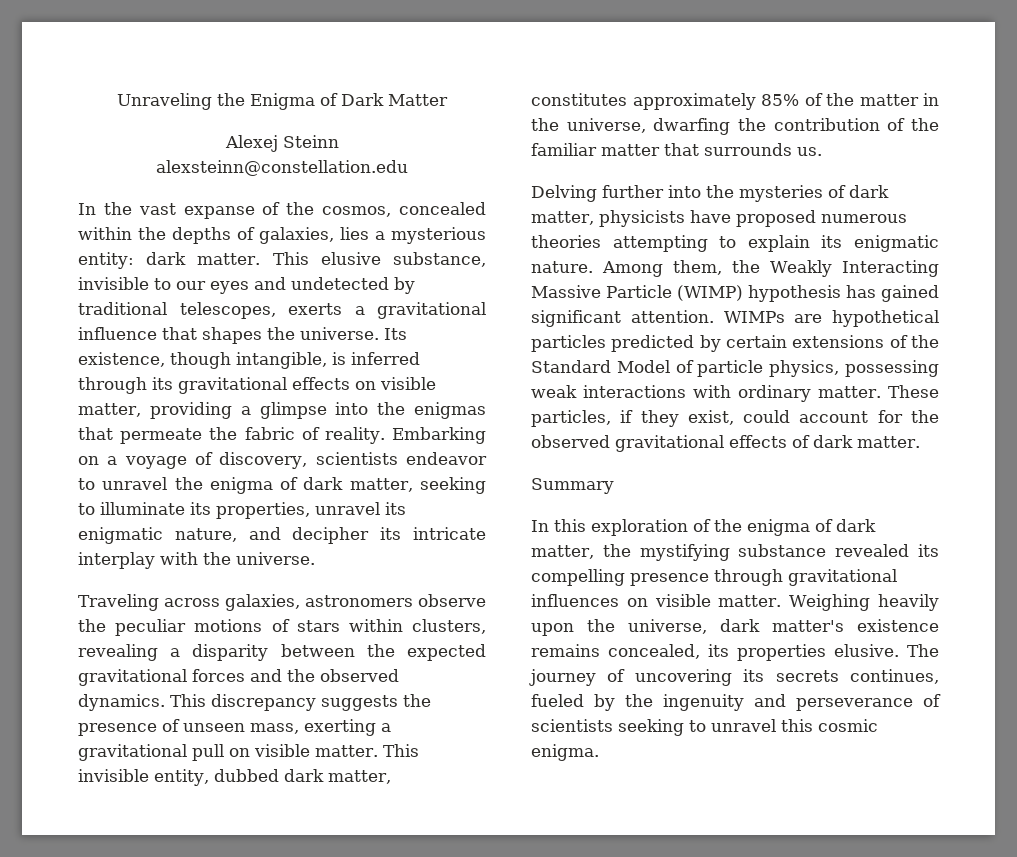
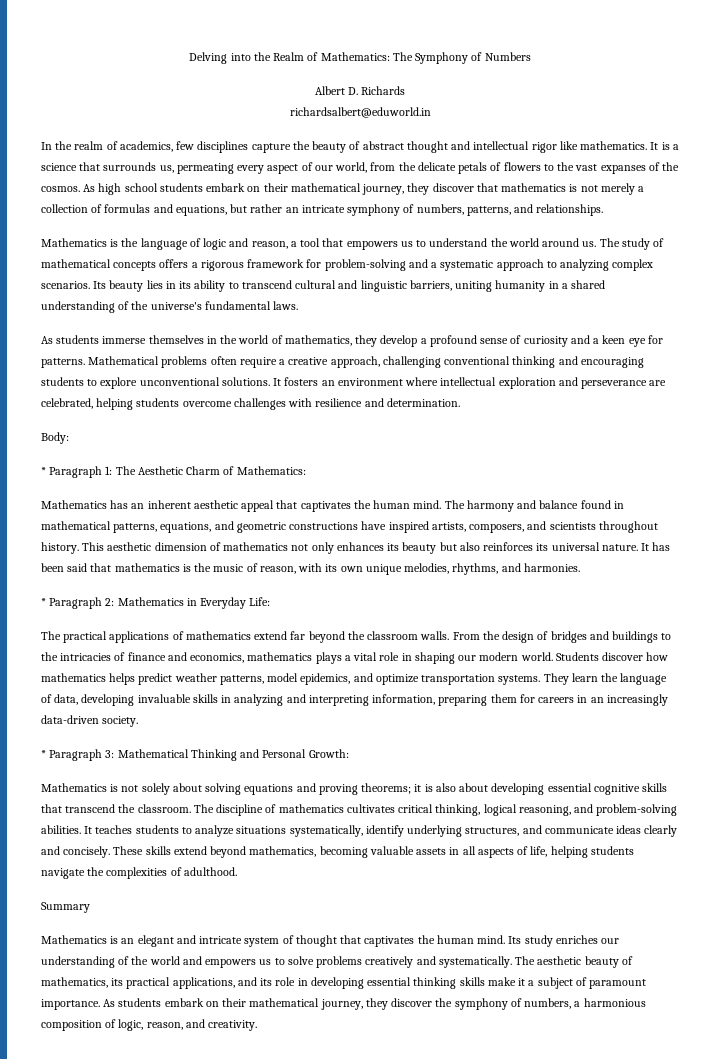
[117,93,448,110] [224,135,339,152] [156,160,408,176] [78,202,486,219] [78,227,486,244] [78,252,486,269] [78,277,415,294] [78,302,486,319] [78,327,407,344] [78,352,420,369] [78,377,436,394] [78,402,486,419] [78,427,487,444] [78,452,487,469] [78,477,486,494] [78,502,406,519] [78,527,487,544] [78,552,315,569] [78,594,486,611] [78,619,486,636] [78,644,486,661] [78,669,399,686] [78,694,431,711] [78,719,391,736] [78,744,419,761] [78,769,391,786] [531,93,939,110] [531,118,939,135] [531,143,822,156] [531,185,889,202] [531,210,907,227] [531,235,939,252] [531,260,939,277] [531,285,939,302] [531,310,939,327] [531,335,939,352] [531,360,939,377] [531,385,939,402] [531,410,939,427] [531,435,920,452] [531,478,614,494] [531,519,876,536] [531,544,939,561] [531,569,897,586] [531,594,939,611] [531,619,939,636] [531,644,939,661] [529,669,939,686] [531,694,941,711] [531,719,878,736] [531,744,599,761] Unraveling the Enigma of Dark Matter // Alexej Steinn // alexsteinn@constellation.edu // In the vast expanse of the cosmos, concealed within the depths of galaxies, lies a mysterious entity: dark matter. This elusive substance, invisible to our eyes and undetected by traditional telescopes, exerts a gravitational influence that shapes the universe. Its existence, though intangible, is inferred through its gravitational effects on visible matter, providing a glimpse into the enigmas that permeate the fabric of reality. Embarking on a voyage of discovery, scientists endeavor to unravel the enigma of dark matter, seeking to illuminate its properties, unravel its enigmatic nature, and decipher its intricate interplay with the universe. // Traveling across galaxies, astronomers observe the peculiar motions of stars within clusters, revealing a disparity between the expected gravitational forces and the observed dynamics. This discrepancy suggests the presence of unseen mass, exerting a gravitational pull on visible matter. This invisible entity, dubbed dark matter, constitutes approximately 85% of the matter in the universe, dwarfing the contribution of the familiar matter that surrounds us. // Delving further into the mysteries of dark matter, physicists have proposed numerous theories attempting to explain its enigmatic nature. Among them, the Weakly Interacting Massive Particle (WIMP) hypothesis has gained significant attention. WIMPs are hypothetical particles predicted by certain extensions of the Standard Model of particle physics, possessing weak interactions with ordinary matter. These particles, if they exist, could account for the observed gravitational effects of dark matter. // Summary // In this exploration of the enigma of dark matter, the mystifying substance revealed its compelling presence through gravitational influences on visible matter. Weighing heavily upon the universe, dark matter's existence remains concealed, its properties elusive. The journey of uncovering its secrets continues, fueled by the ingenuity and perseverance of scientists seeking to unravel this cosmic enigma. -> [189,52,531,64] [314,86,406,95] [289,107,431,118] [41,141,679,153] [41,162,680,174] [41,183,645,195] [41,204,604,216] [41,238,665,250] [41,259,654,271] [41,280,606,292] [41,301,299,313] [41,335,663,347] [41,356,644,368] [41,377,667,389] [41,398,460,410] [41,432,69,444] [41,466,306,478] [41,500,624,512] [41,521,658,533] [41,542,671,554] [41,563,580,575] [41,597,271,609] [41,631,672,643] [41,652,669,664] [41,673,668,685] [41,694,668,706] [41,715,139,727] [41,749,349,761] [41,783,668,795] [41,804,678,816] [41,825,678,837] [41,846,634,858] [41,867,237,879] [41,902,90,913] [41,935,620,947] [41,956,633,968] [41,977,647,989] [41,998,646,1010] [41,1019,258,1031] Delving into the Realm of Mathematics: The Symphony of Numbers // Albert D. Richards // richardsalbert@eduworld.in // In the realm of academics, few disciplines capture the beauty of abstract thought and intellectual rigor like mathematics. It is a science that surrounds us, permeating every aspect of our world, from the delicate petals of flowers to the vast expanses of the cosmos. As high school students embark on their mathematical journey, they discover that mathematics is not merely a collection of formulas and equations, but rather an intricate symphony of numbers, patterns, and relationships. // Mathematics is the language of logic and reason, a tool that empowers us to understand the world around us. The study of mathematical concepts offers a rigorous framework for problem-solving and a systematic approach to analyzing complex scenarios. Its beauty lies in its ability to transcend cultural and linguistic barriers, uniting humanity in a shared understanding of the universe's fundamental laws. // As students immerse themselves in the world of mathematics, they develop a profound sense of curiosity and a keen eye for patterns. Mathematical problems often require a creative approach, challenging conventional thinking and encouraging students to explore unconventional solutions. It fosters an environment where intellectual exploration and perseverance are celebrated, helping students overcome challenges with resilience and determination. // Body: // * Paragraph 1: The Aesthetic Charm of Mathematics: // Mathematics has an inherent aesthetic appeal that captivates the human mind. The harmony and balance found in mathematical patterns, equations, and geometric constructions have inspired artists, composers, and scientists throughout history. This aesthetic dimension of mathematics not only enhances its beauty but also reinforces its universal nature. It has been said that mathematics is the music of reason, with its own unique melodies, rhythms, and harmonies. // * Paragraph 2: Mathematics in Everyday Life: // The practical applications of mathematics extend far beyond the classroom walls. From the design of bridges and buildings to the intricacies of finance and economics, mathematics plays a vital role in shaping our modern world. Students discover how mathematics helps predict weather patterns, model epidemics, and optimize transportation systems. They learn the language of data, developing invaluable skills in analyzing and interpreting information, preparing them for careers in an increasingly data-driven society. // * Paragraph 3: Mathematical Thinking and Personal Growth: // Mathematics is not solely about solving equations and proving theorems; it is also about developing essential cognitive skills that transcend the classroom. The discipline of mathematics cultivates critical thinking, logical reasoning, and problem-solving abilities. It teaches students to analyze situations systematically, identify underlying structures, and communicate ideas clearly and concisely. These skills extend beyond mathematics, becoming valuable assets in all aspects of life, helping students navigate the complexities of adulthood. // Summary // Mathematics is an elegant and intricate system of thought that captivates the human mind. Its study enriches our understanding of the world and empowers us to solve problems creatively and systematically. The aesthetic beauty of mathematics, its practical applications, and its role in developing essential thinking skills make it a subject of paramount importance. As students embark on their mathematical journey, they discover the symphony of numbers, a harmonious composition of logic, reason, and creativity.

